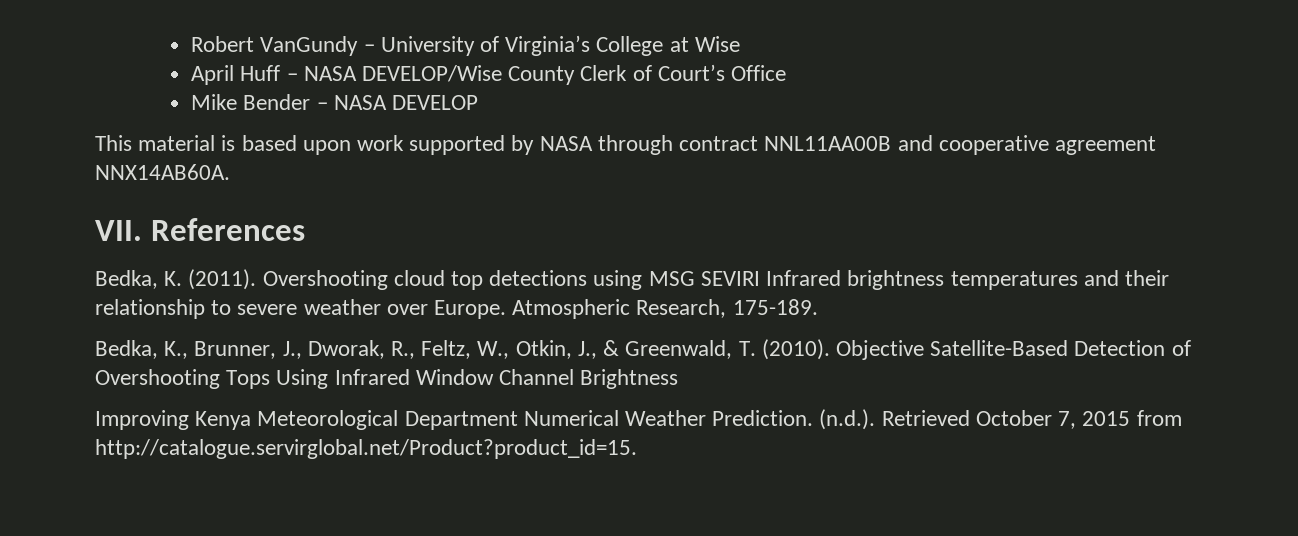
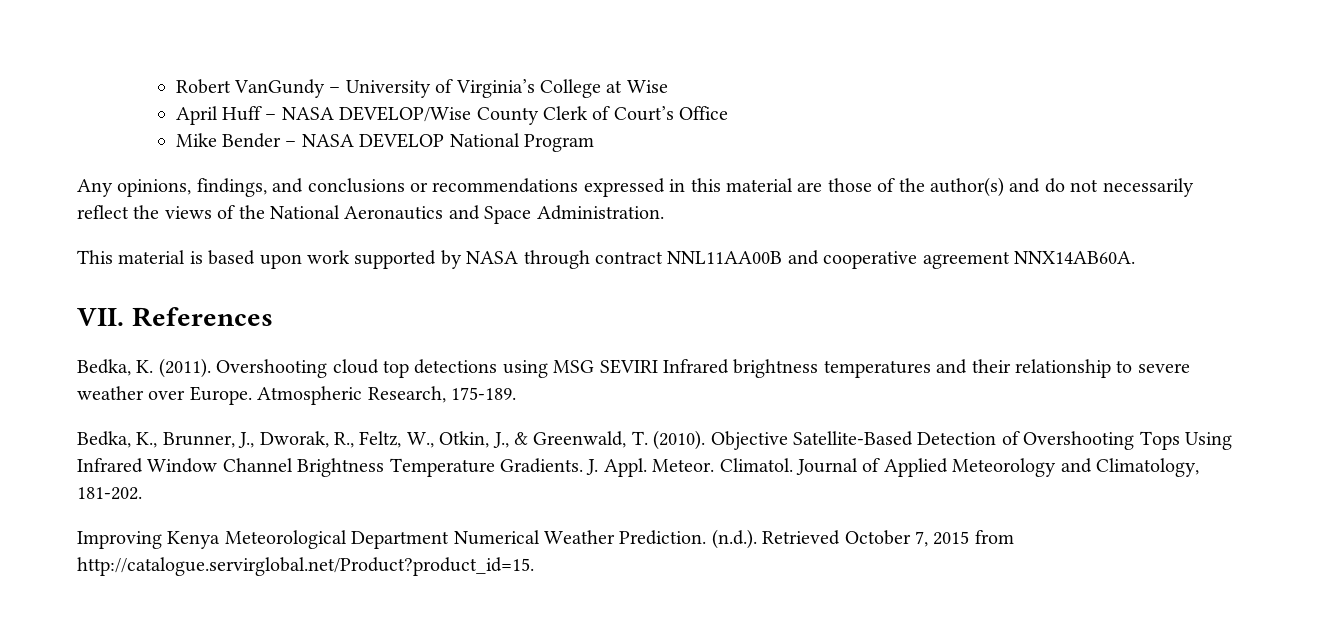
(479, 102) none -> [449,133,594,152] [77,177,1194,197] [77,205,664,224] National Program // Any opinions, findings, and conclusions or recommendations expressed in this material are those of the author(s) and do not necessarily reflect the views of the National Aeronautics and Space Administration.
(679, 379) none -> [389,458,1199,477] [77,487,142,500] Temperature Gradients. J. Appl. Meteor. Climatol. Journal of Applied Meteorology and Climatology, 181-202.

